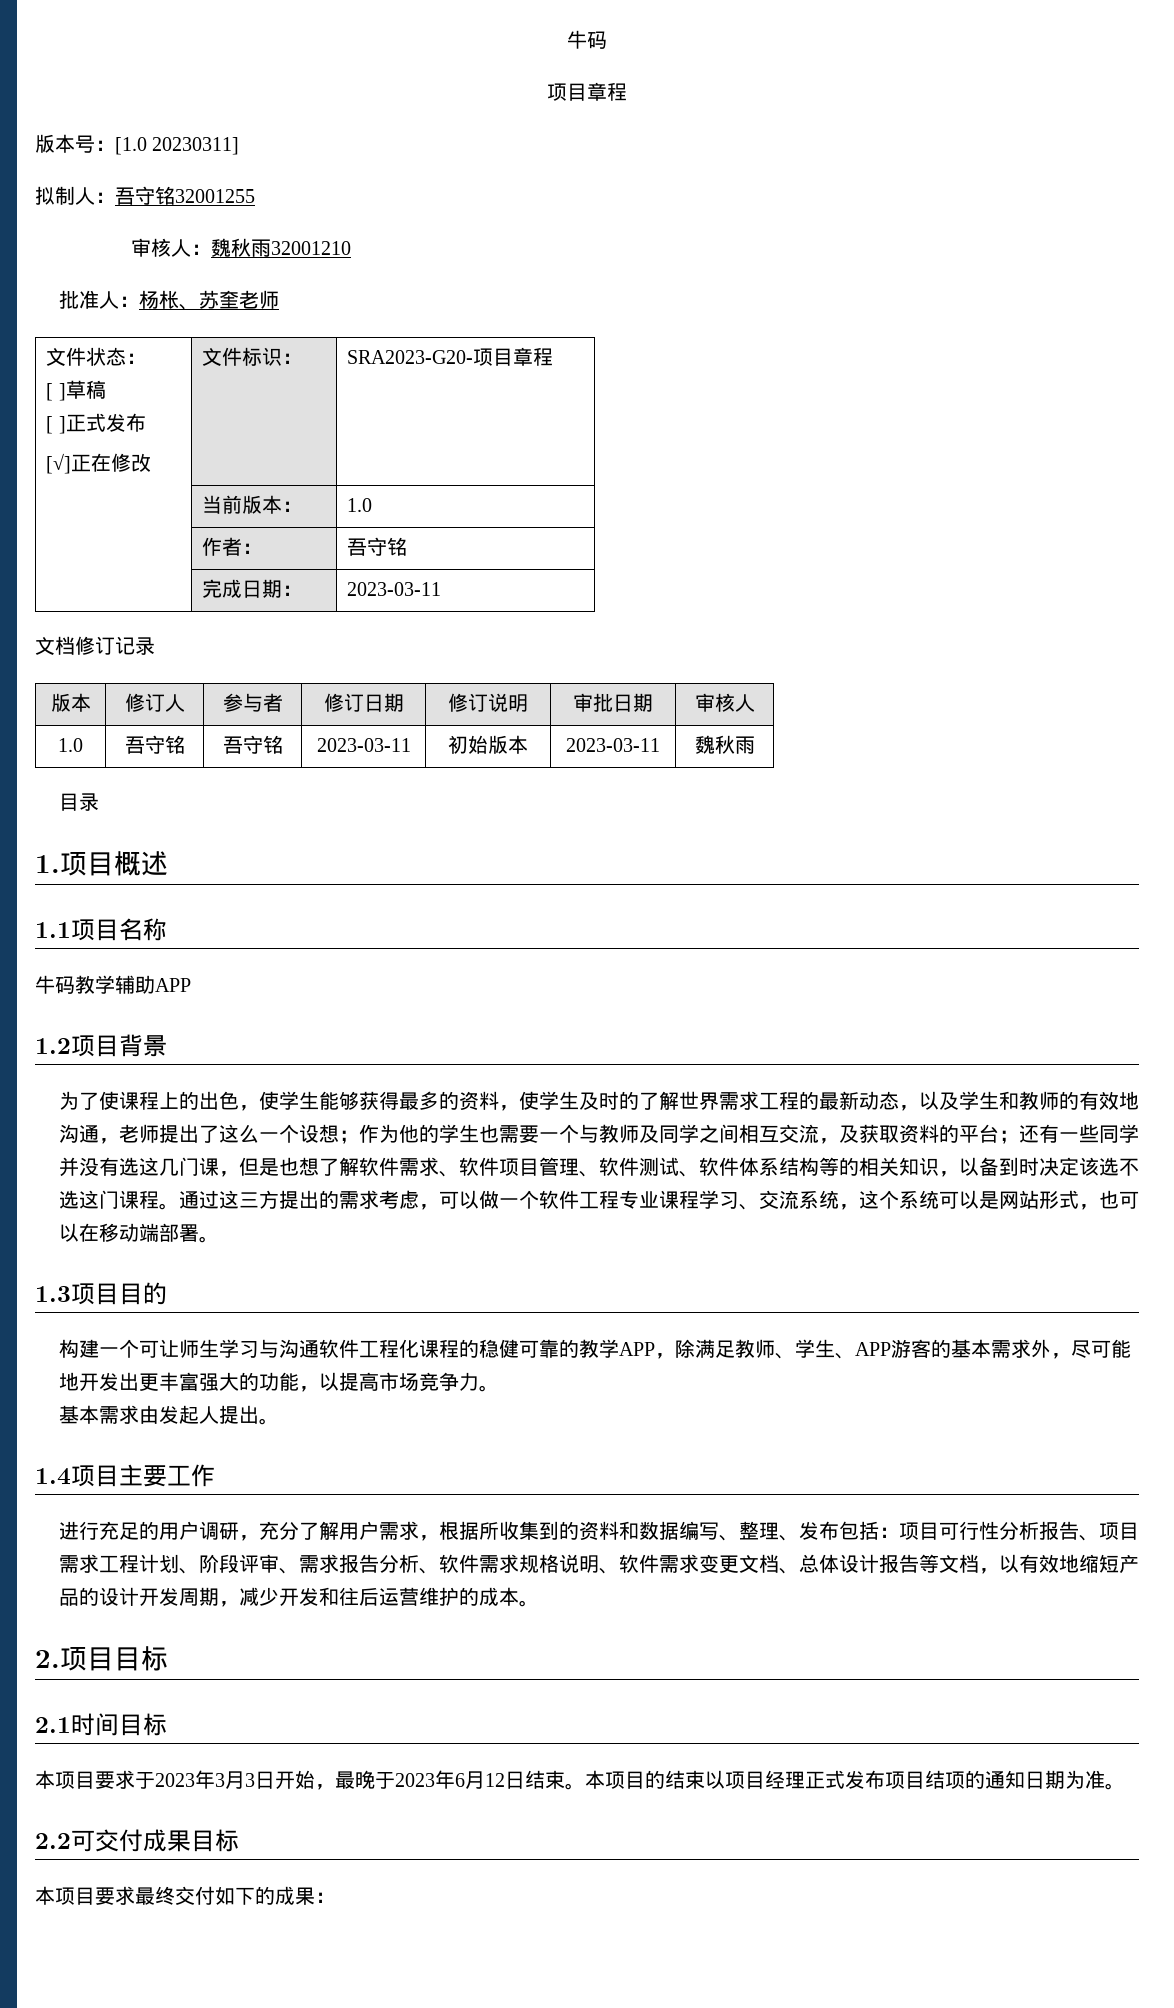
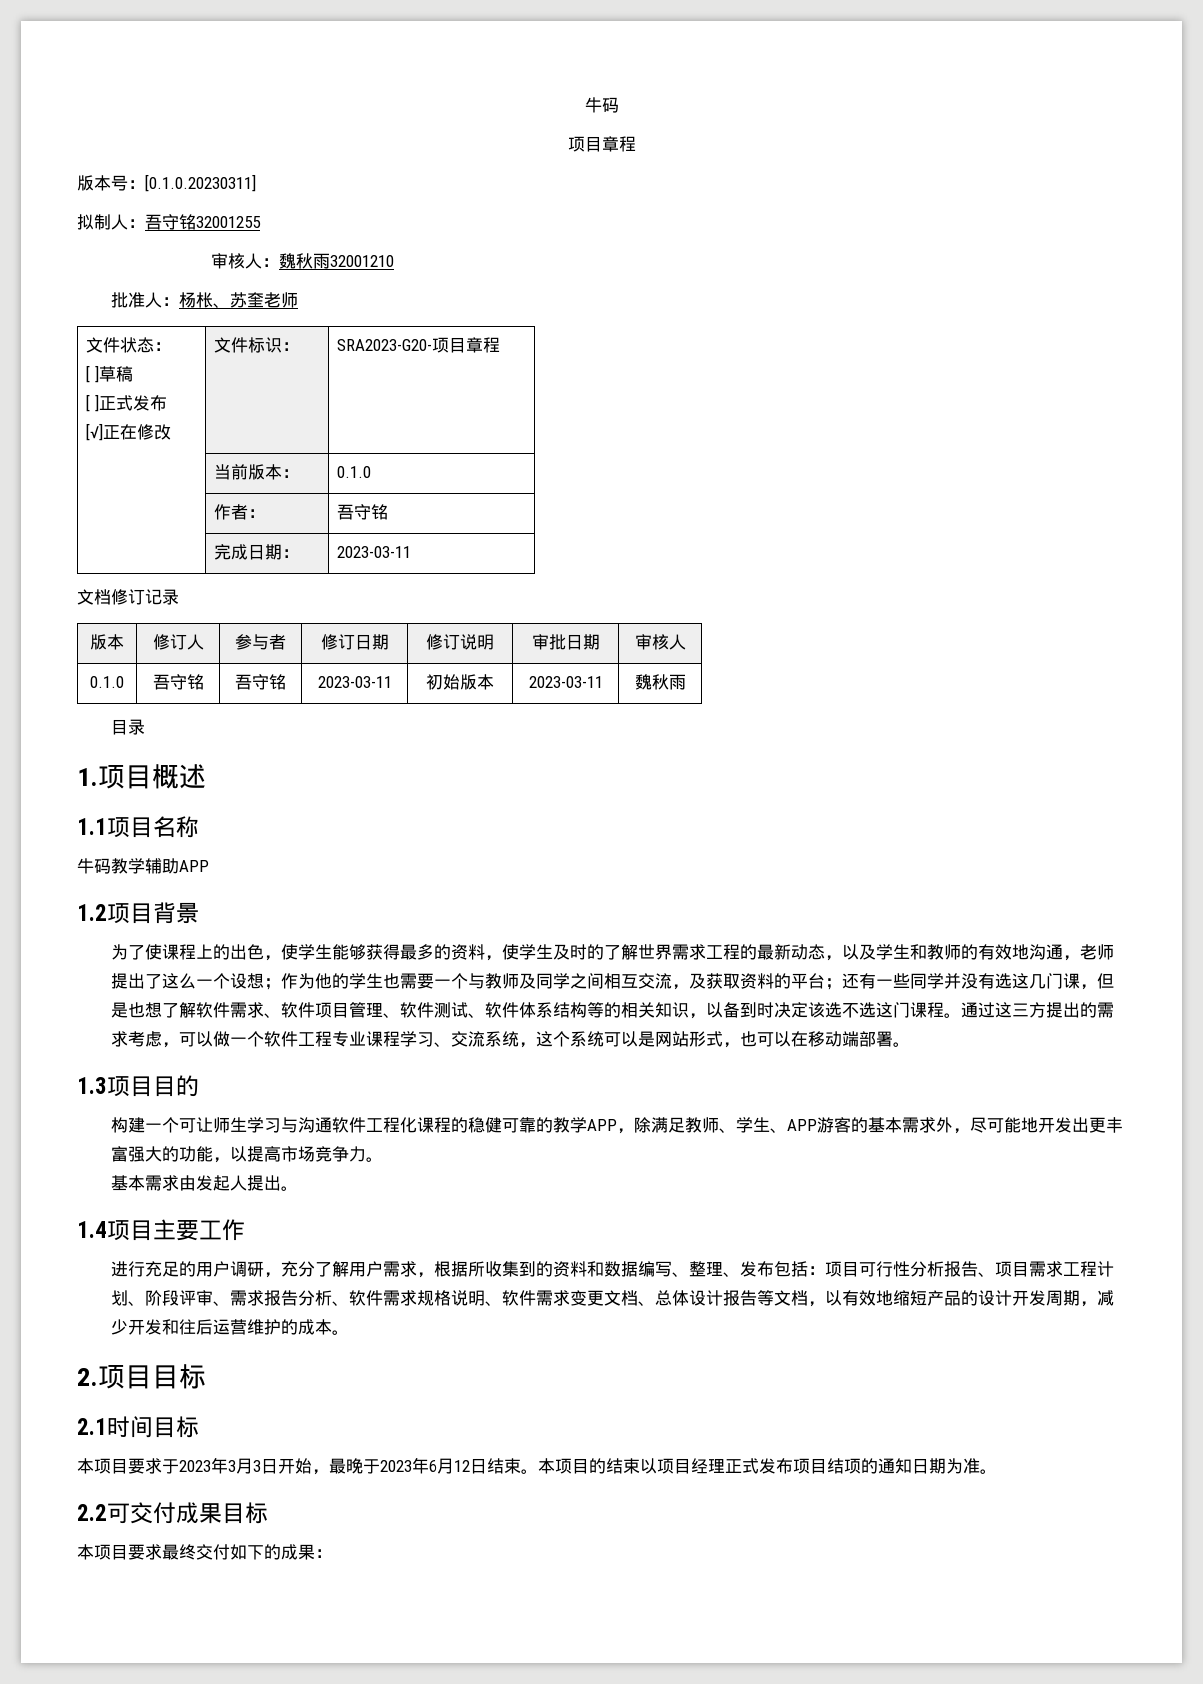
[115,137,240,155] [1.0 20230311] -> [145,174,256,192] [0.1.0.20230311]
[347,498,373,512] 1.0 -> [337,466,372,478] 0.1.0
[58,738,83,752] 1.0 -> [90,676,124,688] 0.1.0

